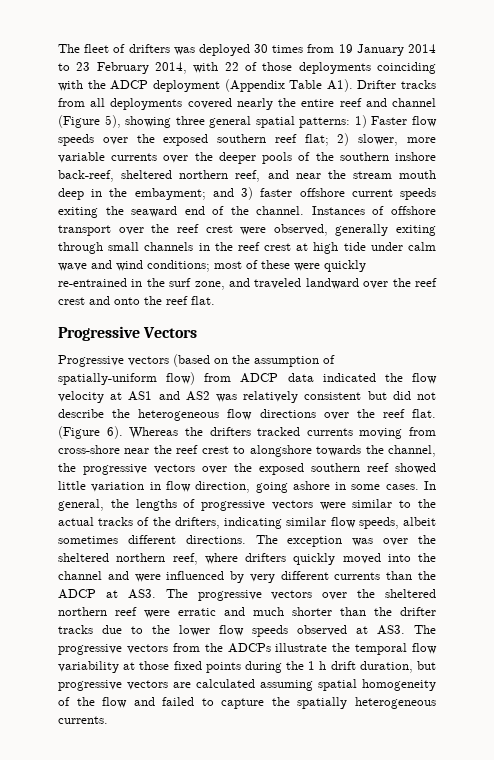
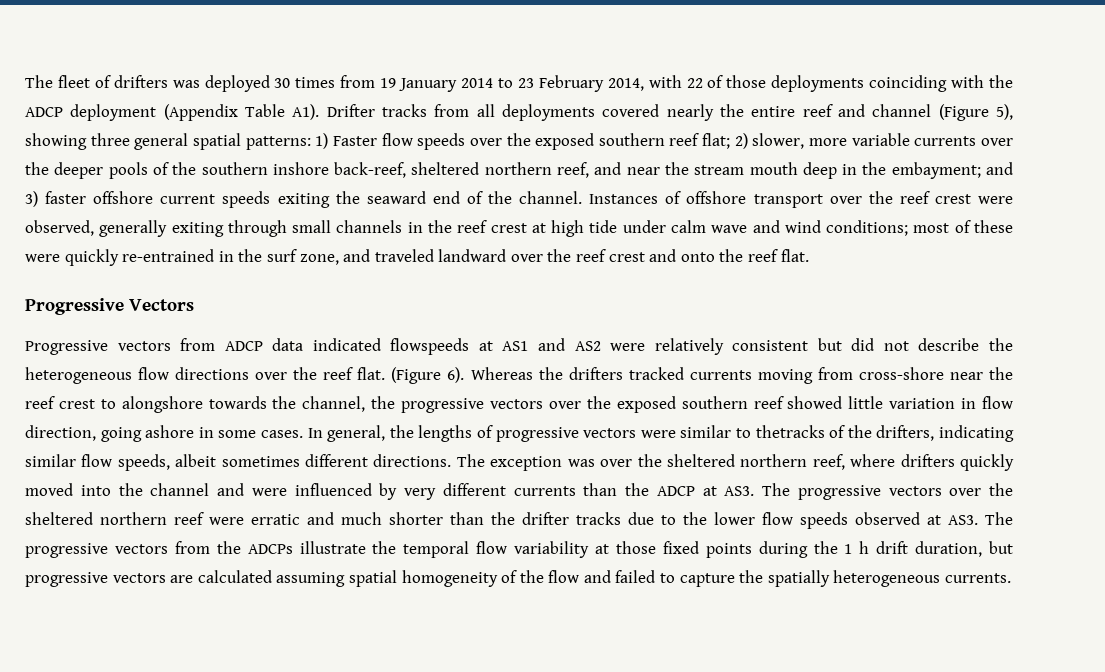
[173,354,335,367] [58,372,196,385] (based on the assumption of spatially-uniform flow) -> (171, 346) none
[384,373,438,384] [58,391,104,403] the flow velocity -> [390,338,470,355] flowspeeds
[216,394,237,402] was -> [610,343,646,351] were
[417,499,436,508] [58,517,134,526] the actual tracks -> [755,425,825,438] thetracks

